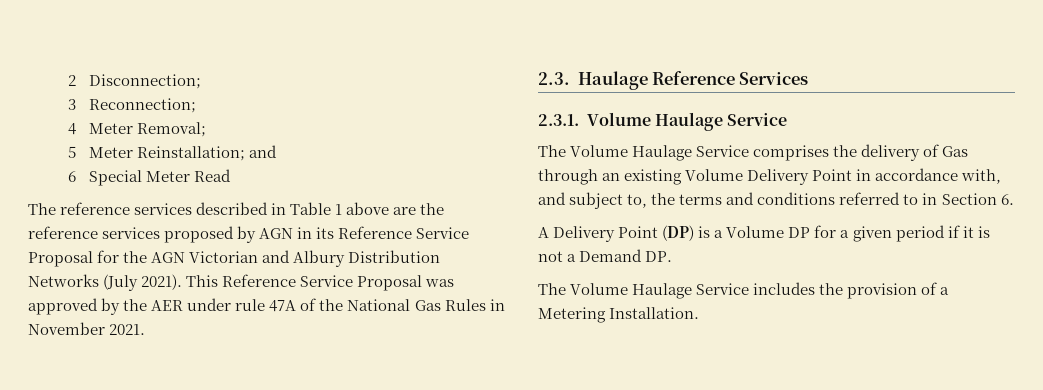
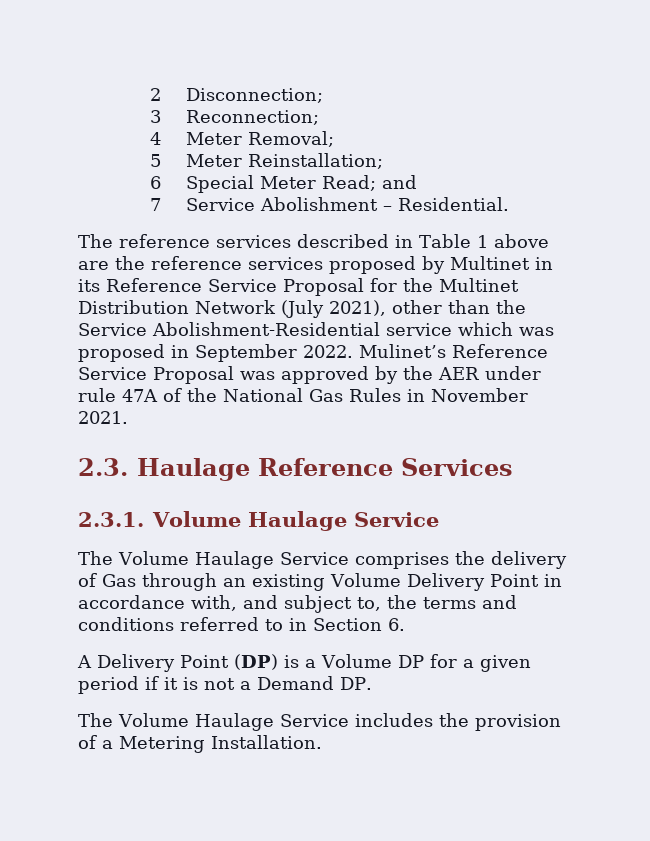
[248,145,277,158] and -> (383, 161) none
[193,169,231,182] Read -> [321,175,417,191] [149,197,509,211] Read; and // 7 Service Abolishment – Residential.
[259,228,294,239] AGN -> [450,256,530,270] Multinet
[151,250,441,267] [28,274,219,291] AGN Victorian and Albury Distribution Networks (July 2021). This -> [439,278,519,292] [78,300,526,318] [78,322,554,336] [78,344,446,362] Multinet Distribution Network (July 2021), other than the Service Abolishment-Residential service which was proposed in September 2022. Mulinet’s

